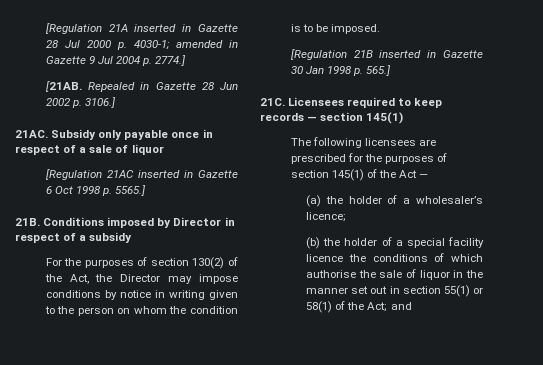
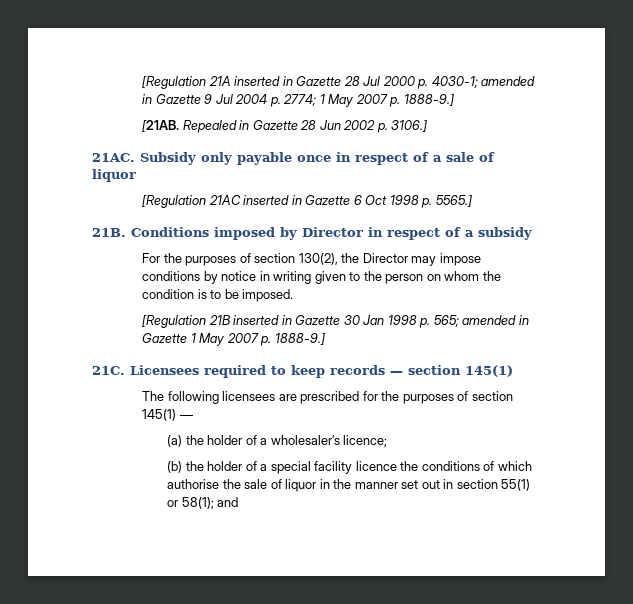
[155,55,187,66] 2774.] -> [283,94,454,107] 2774; 1 May 2007 p. 1888-9.]
[192,257,239,269] [44,274,89,284] 130(2) of the Act, -> [298,253,338,265] 130(2),
[366,65,392,76] 565.] -> [433,315,529,327] [142,333,325,346] 565; amended in Gazette 1 May 2007 p. 1888-9.]
[366,169,418,178] of the Act -> (177, 415) none
[306,301,388,313] 58(1) of the Act; -> [181,497,214,509] 58(1);

